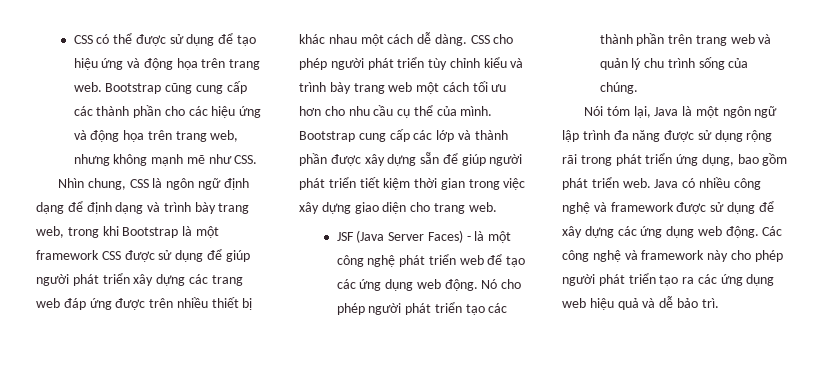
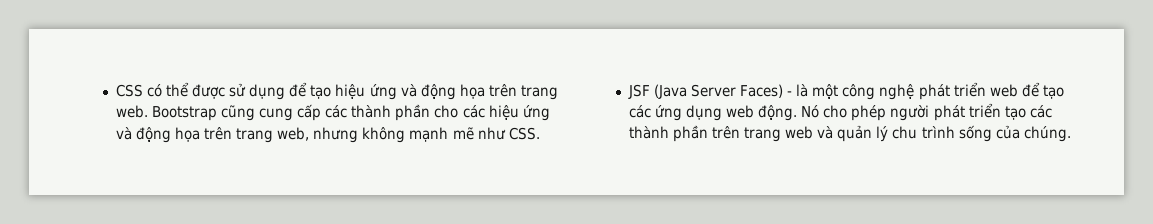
[57,178,249,190] [36,201,250,214] [36,226,219,238] [36,249,250,262] [36,273,243,286] [36,297,253,310] [299,32,514,46] [299,57,524,70] [299,81,507,94] [299,105,493,118] [299,129,508,142] [299,152,523,166] [299,177,526,190] [299,202,497,214] // Nhìn chung, CSS là ngôn ngữ định dạng để định dạng và trình bày trang web, trong khi Bootstrap là một framework CSS được sử dụng để giúp người phát triển xây dựng các trang web đáp ứng được trên nhiều thiết bị khác nhau một cách dễ dàng. CSS cho phép người phát triển tùy chỉnh kiểu và trình bày trang web một cách tối ưu hơn cho nhu cầu cụ thể của mình. Bootstrap cung cấp các lớp và thành phần được xây dựng sẵn để giúp người phát triển tiết kiệm thời gian trong việc xây dựng giao diện cho trang web. -> (540, 133) none
[583,106,778,118] [562,130,773,142] [562,153,788,166] [562,177,761,190] [562,201,774,214] [562,226,783,238] [562,250,783,262] [562,273,775,286] [562,296,719,310] // Nói tóm lại, Java là một ngôn ngữ lập trình đa năng được sử dụng rộng rãi trong phát triển ứng dụng, bao gồm phát triển web. Java có nhiều công nghệ và framework được sử dụng để xây dựng các ứng dụng web động. Các công nghệ và framework này cho phép người phát triển tạo ra các ứng dụng web hiệu quả và dễ bảo trì. -> (1071, 134) none

